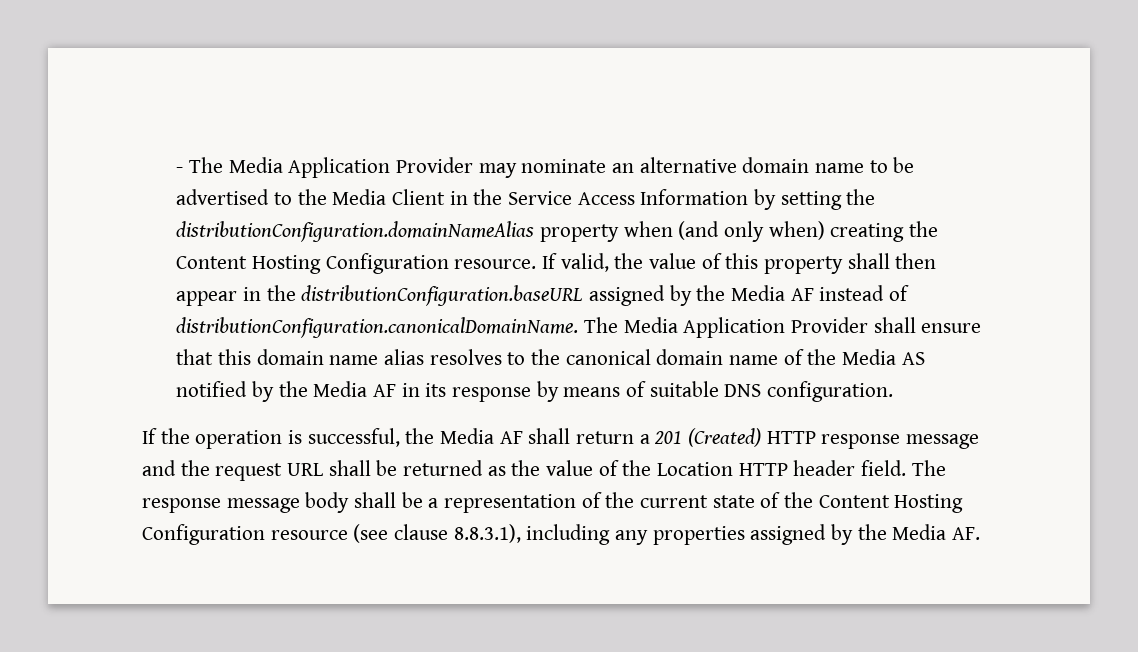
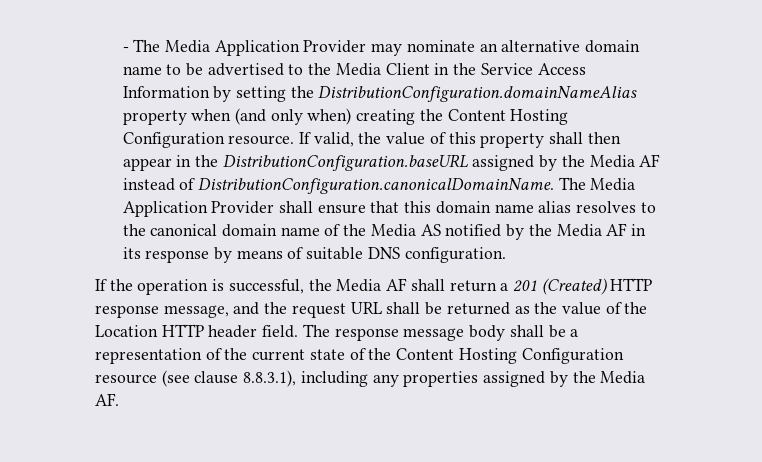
[176,221,535,242] distributionConfiguration.domainNameAlias -> [318,86,638,102] DistributionConfiguration.domainNameAlias
[301,285,584,306] distributionConfiguration.baseURL -> [222,154,469,171] DistributionConfiguration.baseURL
[176,317,579,338] distributionConfiguration.canonicalDomainName. -> [198,178,555,194] DistributionConfiguration.canonicalDomainName.
[906,434,980,449] message -> [163,305,229,318] message,

